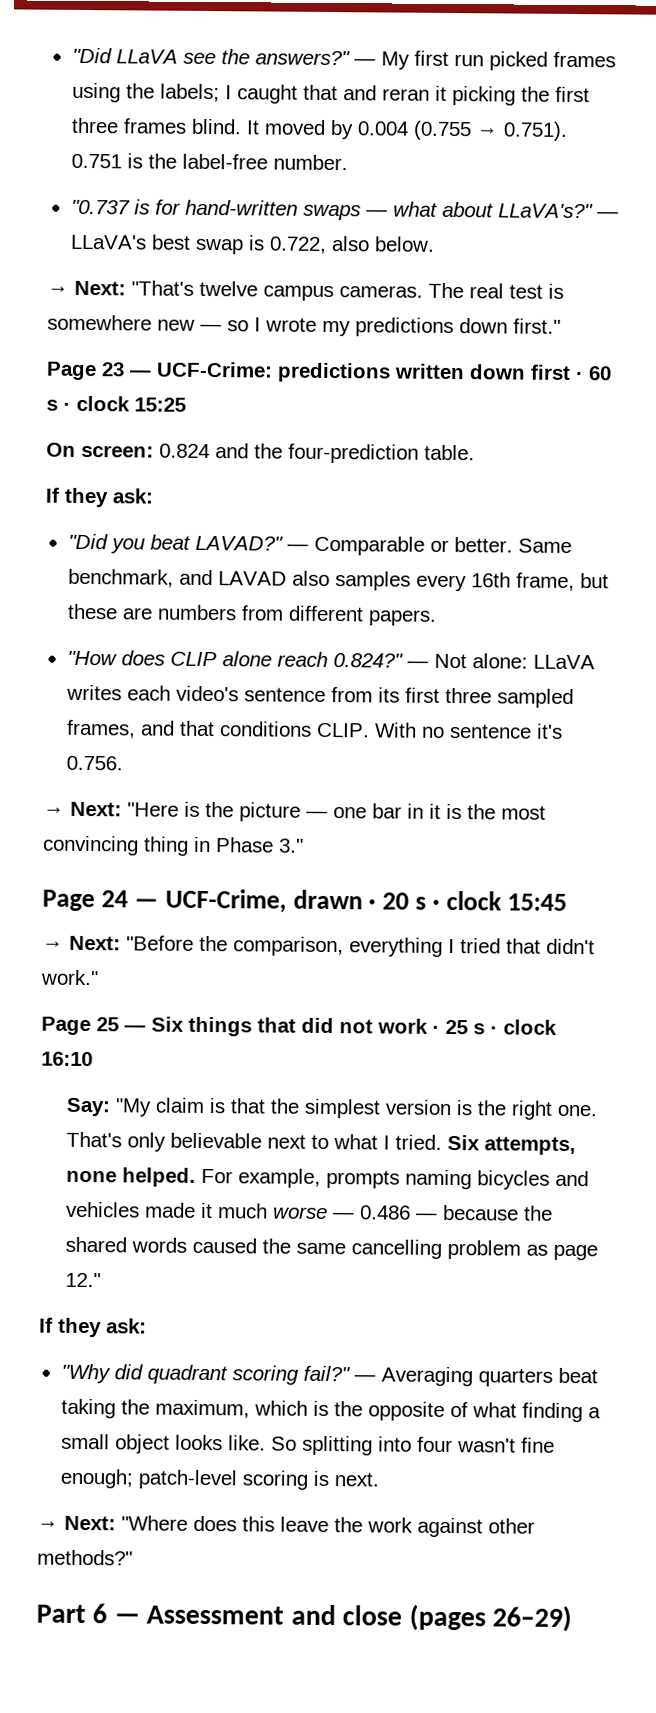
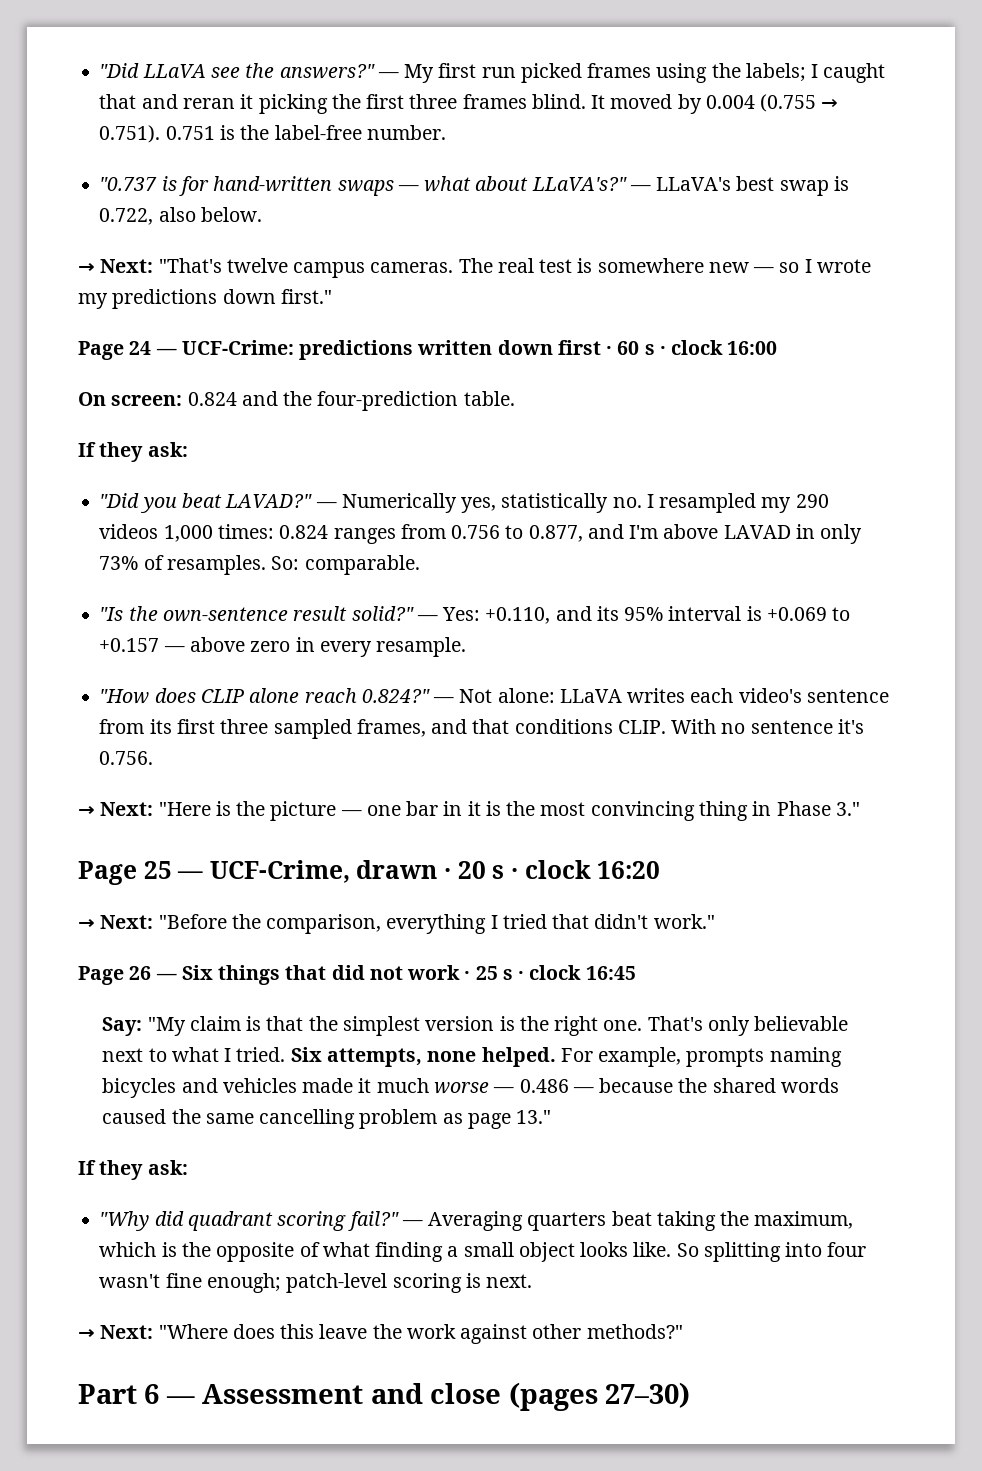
[101,362,125,377] 23 -> [129,341,152,355] 24
[134,397,186,412] 15:25 -> [727,341,778,355] 16:00
[313,535,572,556] [67,568,609,592] [66,603,437,626] Comparable or better. Same benchmark, and LAVAD also samples every 16th frame, but these are numbers from different papers. -> [341,493,829,513] [99,524,863,544] [99,555,420,575] [99,606,851,624] [99,637,467,657] Numerically yes, statistically no. I resampled my 290 videos 1,000 times: 0.824 ranges from 0.756 to 0.877, and I'm above LAVAD in only 73% of resamples. So: comparable. // "Is the own-sentence result solid?" — Yes: +0.110, and its 95% interval is +0.069 to +0.157 — above zero in every resample.
[100,890,128,908] 24 -> [143,861,172,879] 25
[506,893,567,911] 15:45 -> [597,861,661,879] 16:20
[96,1017,119,1032] 25 -> [129,966,152,980] 26
[41,1051,93,1067] 16:10 -> [585,966,636,980] 16:45
[64,1272,101,1288] 12." -> [516,1110,552,1124] 13."
[491,1605,572,1633] 26–29) -> [604,1382,690,1408] 27–30)

